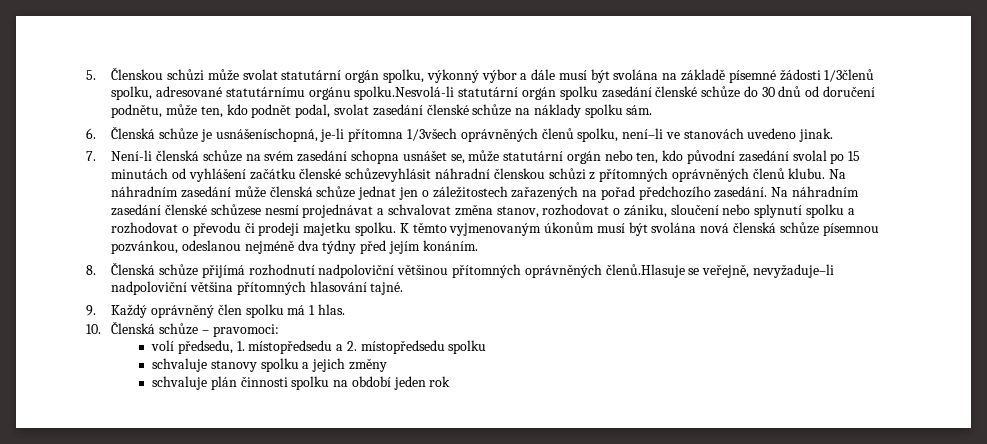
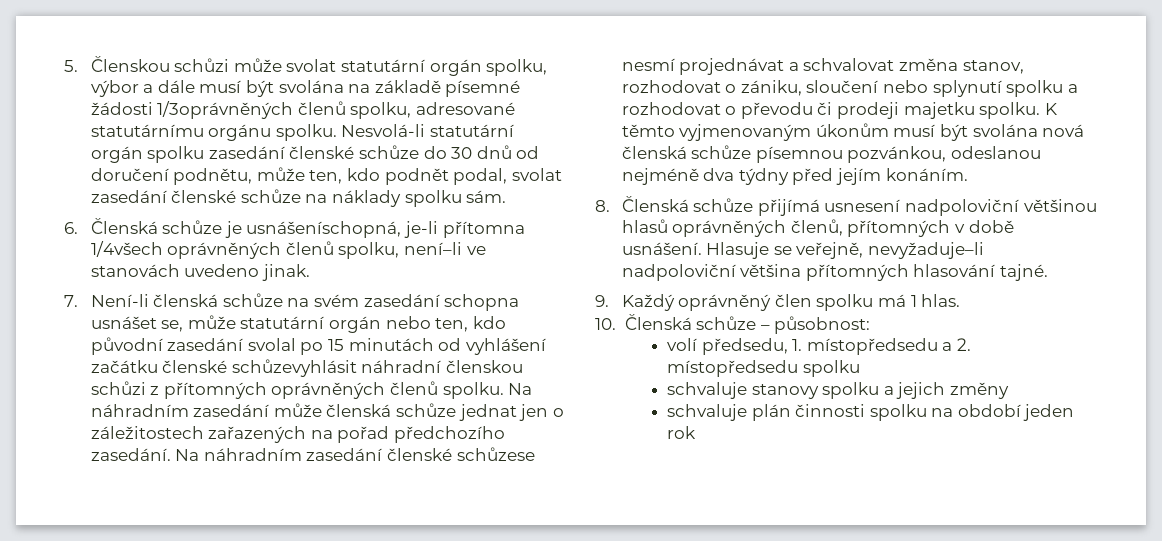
[426,69,479,83] výkonný -> (548, 67) none
[824,69,875,82] 1/3členů -> [157,101,346,119] 1/3oprávněných členů
[354,86,455,100] spolku.Nesvolá-li -> [275,124,426,141] spolku. Nesvolá-li
[406,128,457,141] 1/3všech -> [90,241,163,257] 1/4všech
[788,168,826,179] klubu. -> [442,382,504,399] spolku.
[248,264,315,276] rozhodnutí -> [824,199,902,212] usnesení
[451,264,685,278] přítomných oprávněných členů.Hlasuje -> [621,219,1014,237] [621,242,770,259] hlasů oprávněných členů, přítomných v době usnášení. Hlasuje
[212,324,279,337] pravomoci: -> [774,316,871,334] působnost:

